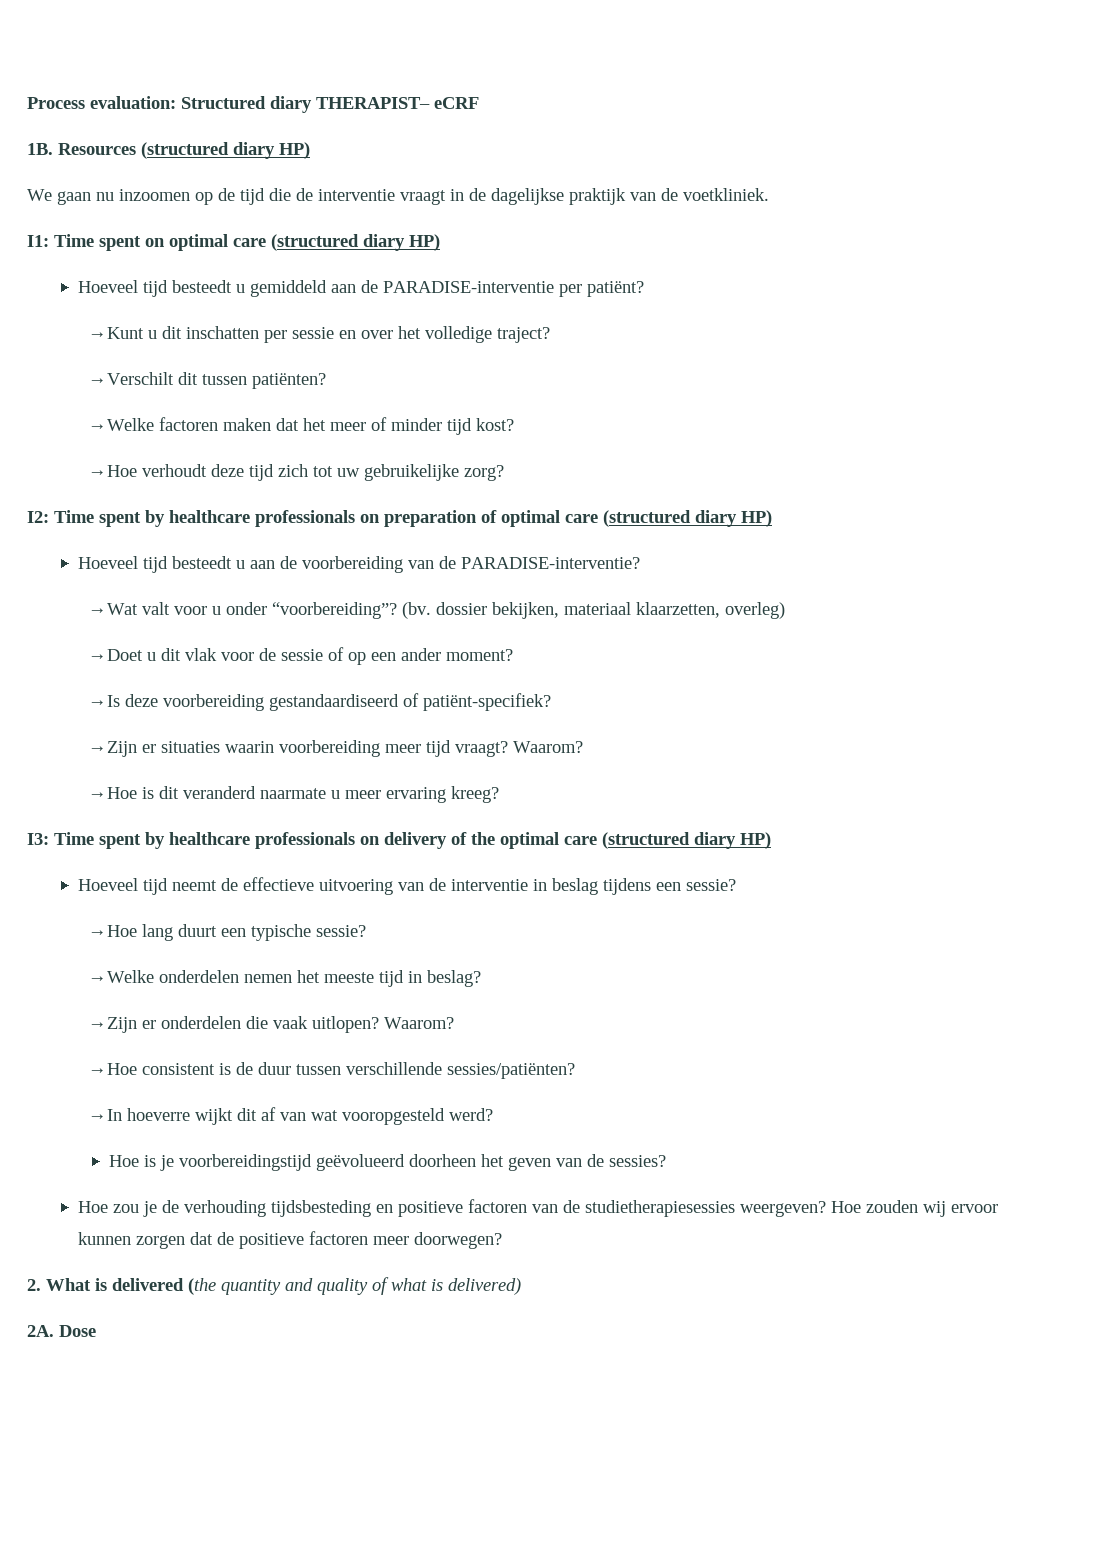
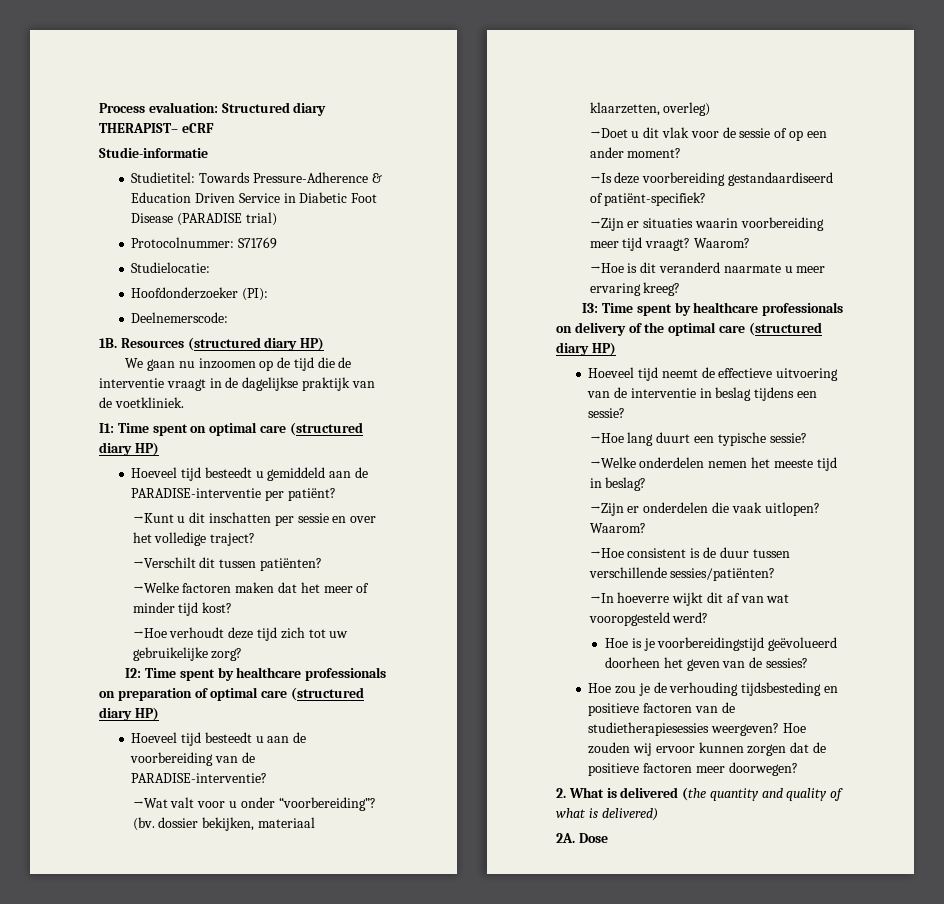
(479, 103) none -> [99,147,208,158] [131,172,382,183] [131,192,378,203] [131,212,277,226] [131,237,278,249] [131,262,211,273] [131,287,269,301] [131,312,229,323] // Studie-informatie // Studietitel: Towards Pressure-Adherence & Education Driven Service in Diabetic Foot Disease (PARADISE trial) // Protocolnummer: S71769 // Studielocatie: // Hoofdonderzoeker (PI): // Deelnemerscode:

